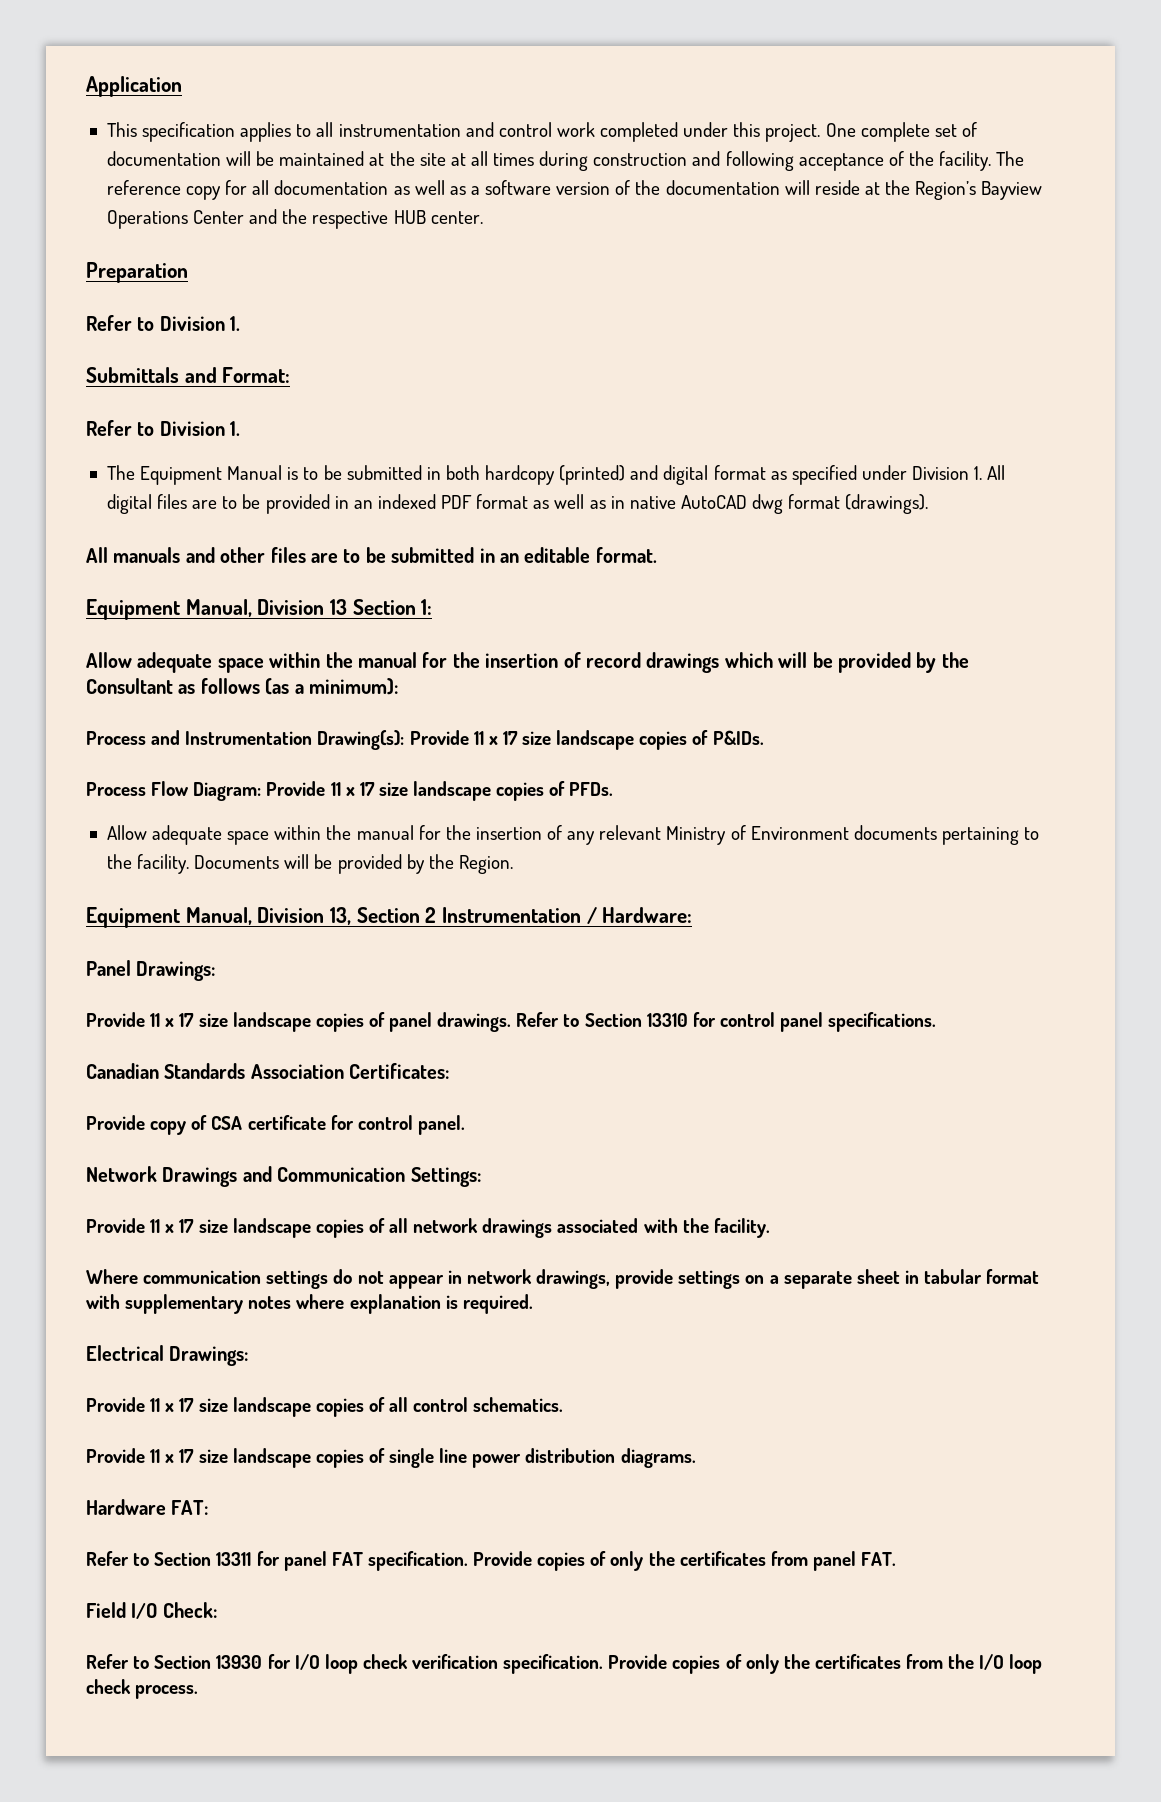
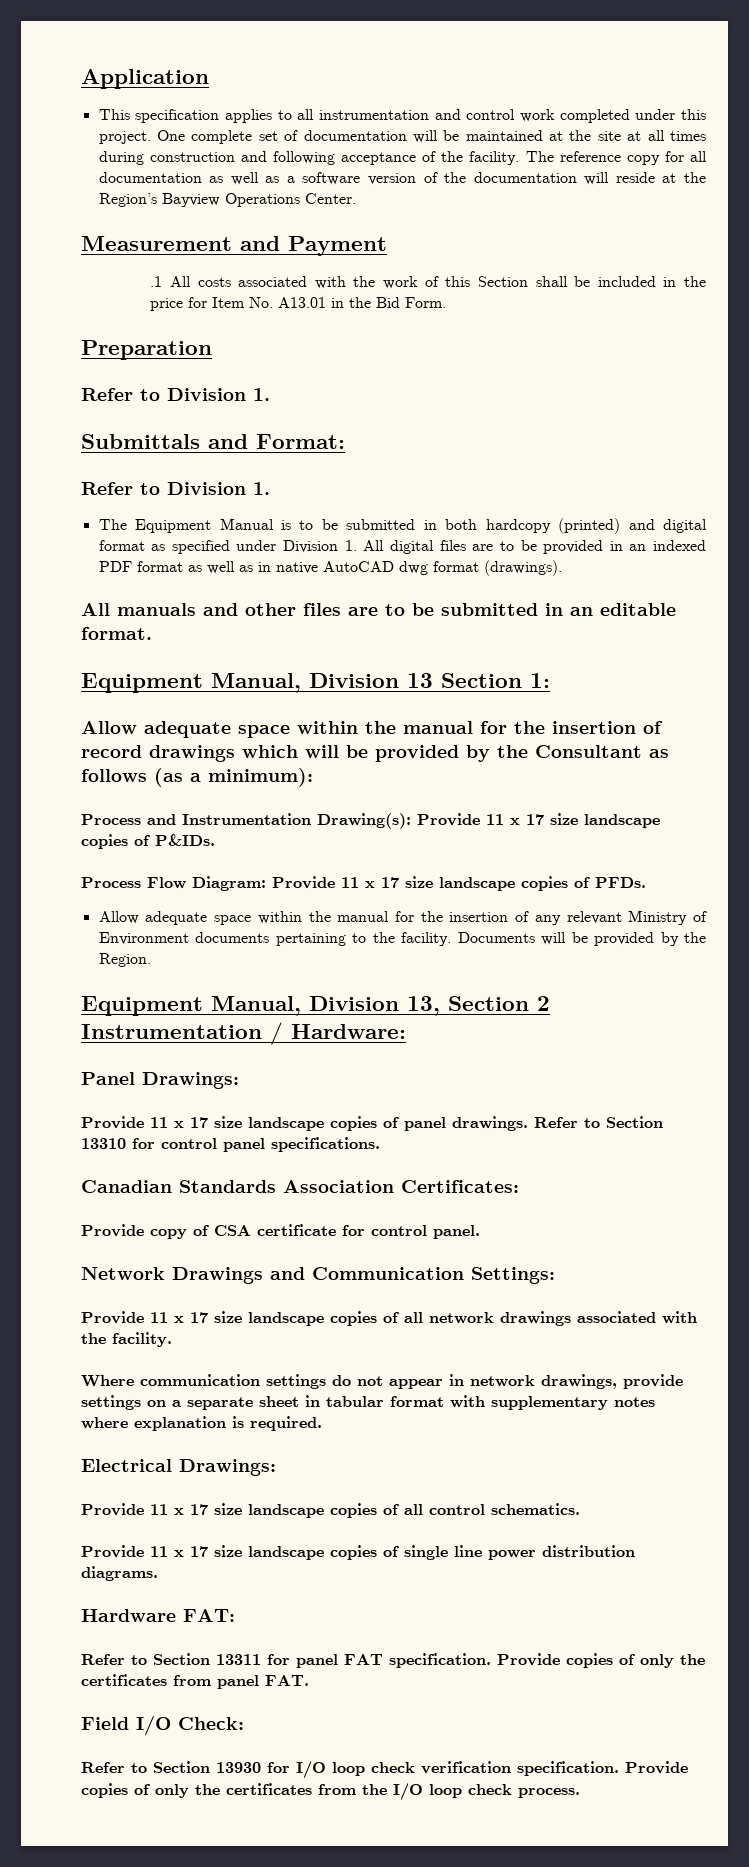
[193,209,483,229] Center and the respective HUB center. -> [304,193,356,204] [81,236,387,256] [150,276,706,289] [150,297,447,311] Center. // Measurement and Payment // .1 All costs associated with the work of this Section shall be included in the price for Item No. A13.01 in the Bid Form.

